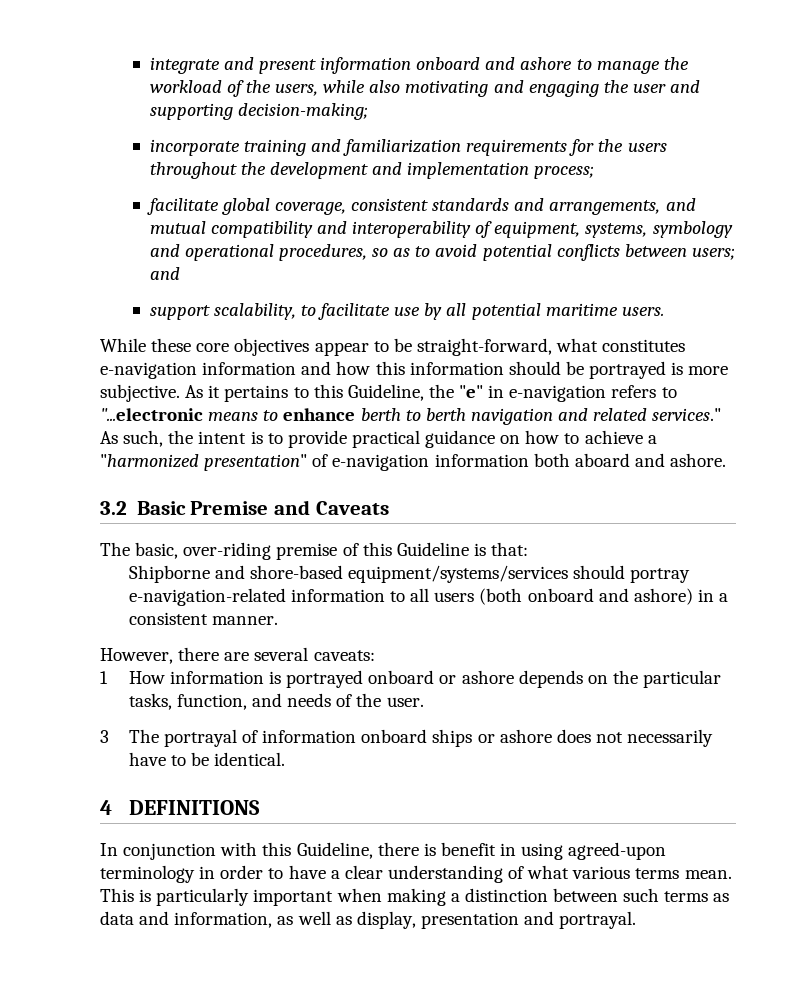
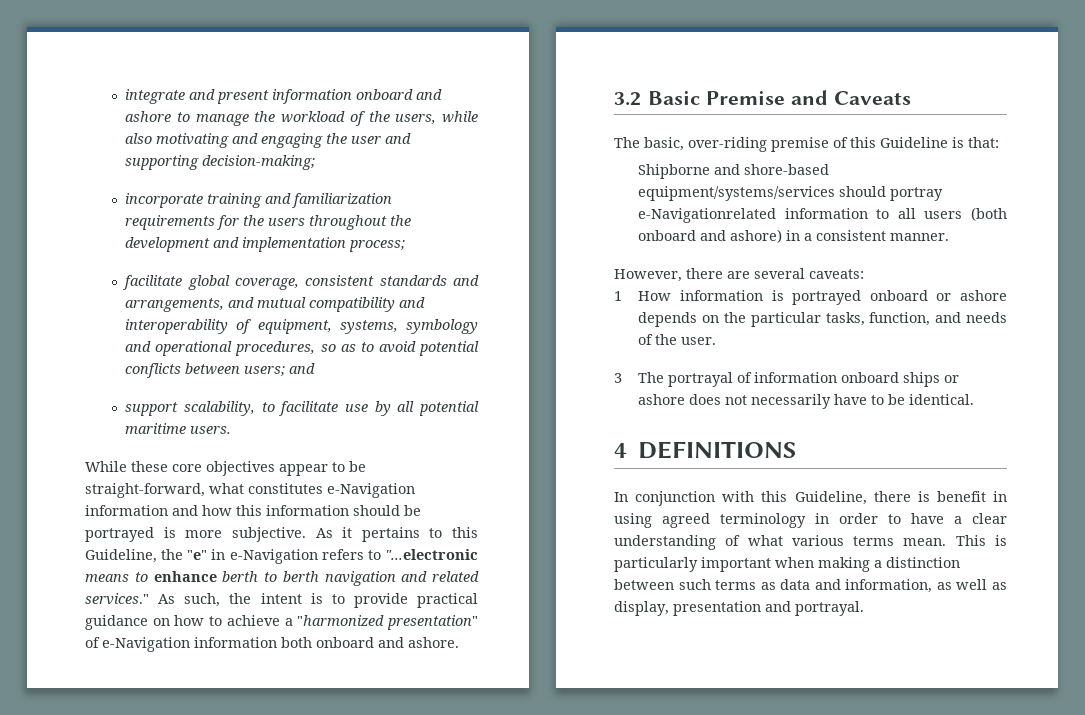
[100,362,197,379] e-navigation -> [327,483,415,498] e-Navigation
[509,385,607,402] e-navigation -> [229,549,318,564] e-Navigation
[332,454,430,471] e-navigation -> [102,637,190,652] e-Navigation
[574,453,630,467] aboard -> [316,637,374,648] onboard
[128,588,286,606] e-navigation-related -> [638,208,777,223] e-Navigationrelated
[568,842,667,860] agreed-upon -> [662,513,710,528] agreed

